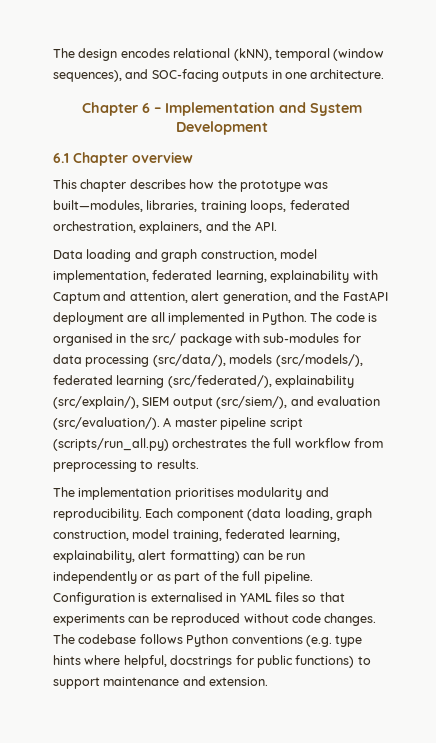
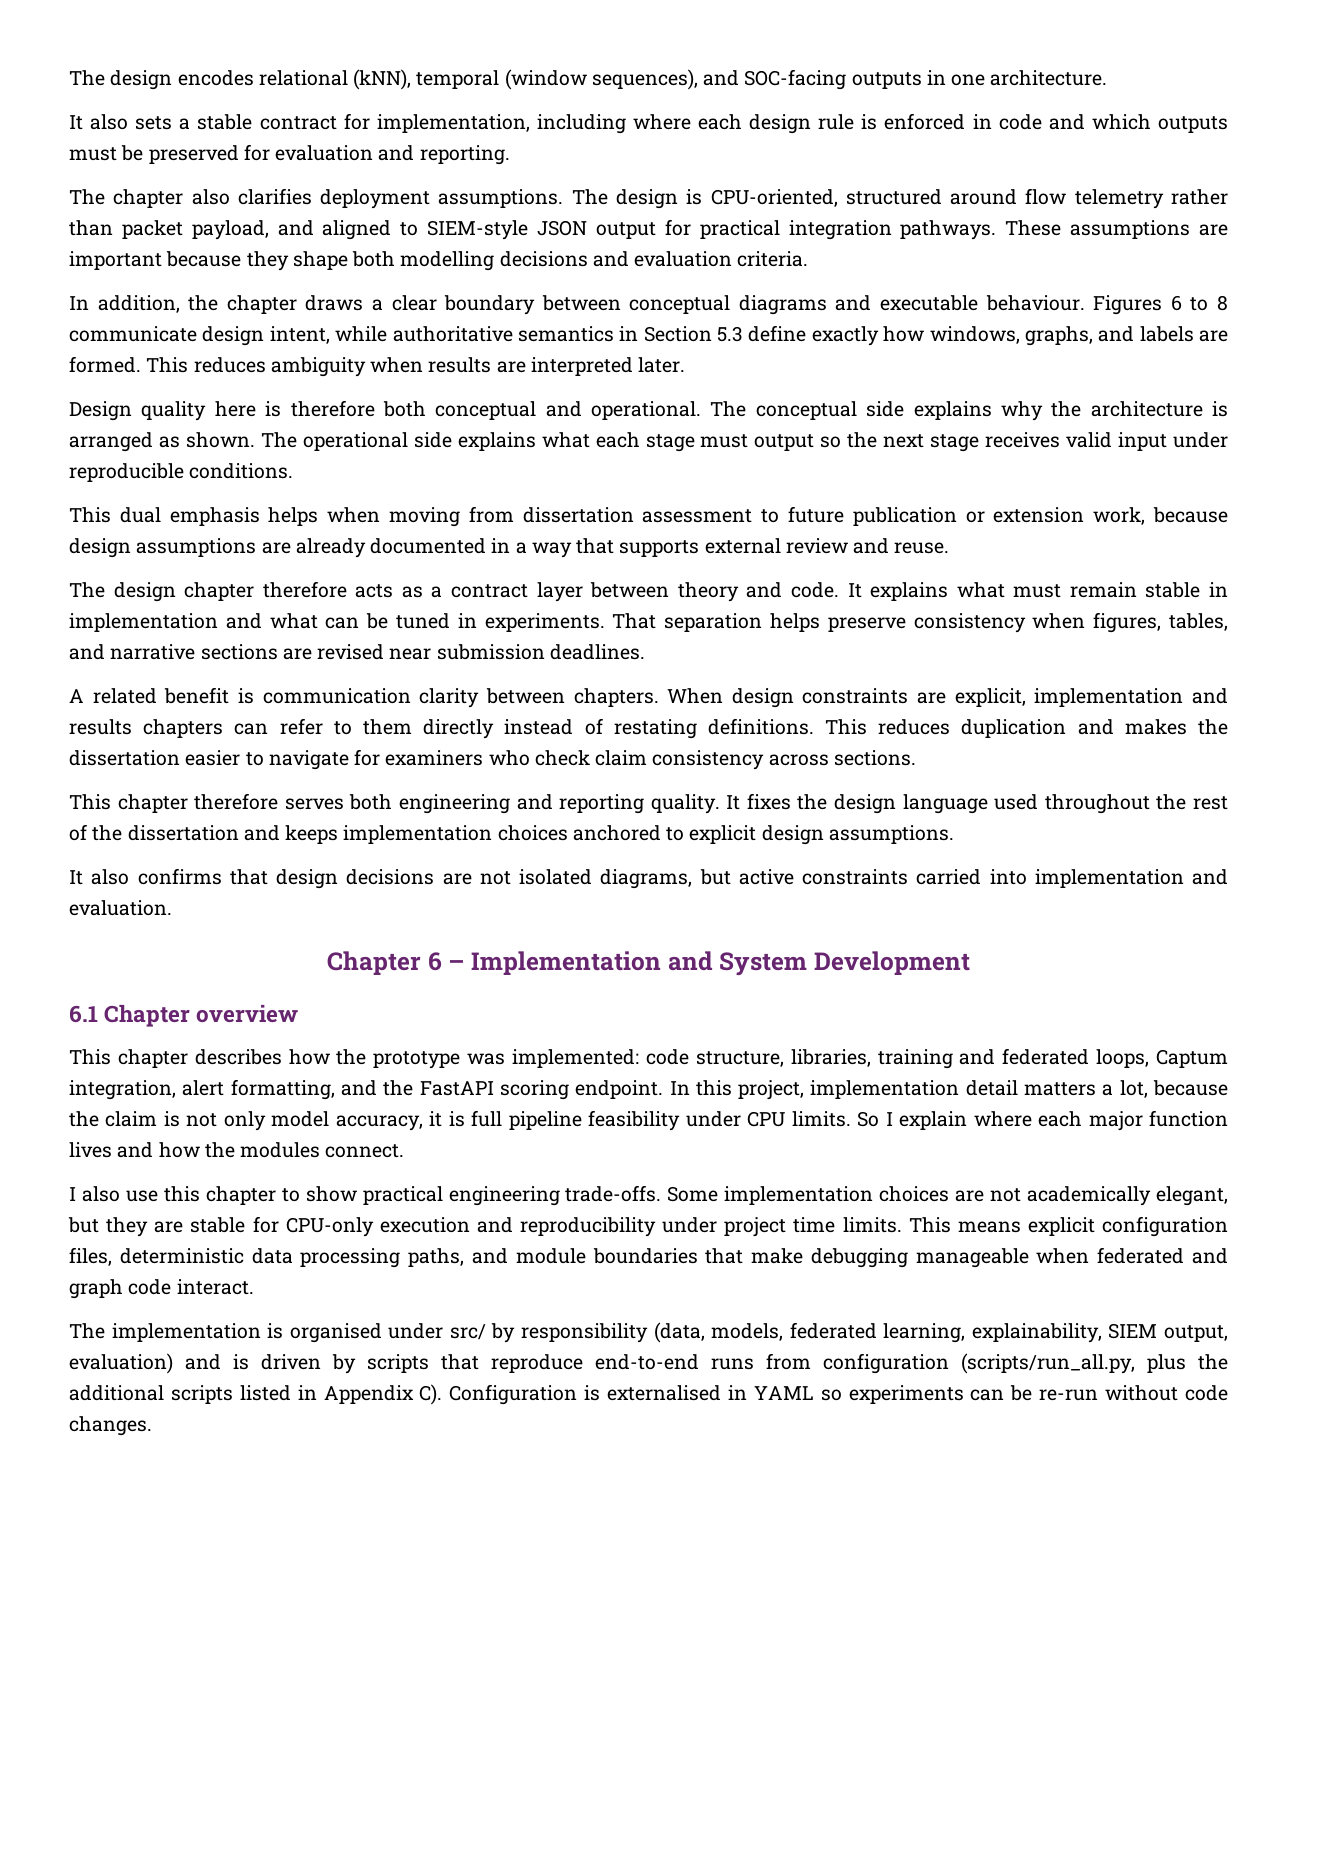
(385, 74) none -> [69,113,1228,134] [69,144,510,165] [69,188,1229,209] [69,219,1228,240] [69,251,809,271] [69,295,1228,315] [69,325,1228,346] [69,356,686,377] [69,400,1228,421] [69,432,1228,452] [69,463,294,482] [69,506,1228,527] [69,538,950,558] [69,581,1228,602] [69,612,1228,633] [69,644,645,660] [69,687,1228,708] [69,718,1228,739] [69,749,916,770] [69,793,1228,814] [69,824,954,845] [69,868,1228,889] [69,900,172,916] // It also sets a stable contract for implementation, including where each design rule is enforced in code and which outputs must be preserved for evaluation and reporting. // The chapter also clarifies deployment assumptions. The design is CPU-oriented, structured around flow telemetry rather than packet payload, and aligned to SIEM-style JSON output for practical integration pathways. These assumptions are important because they shape both modelling decisions and evaluation criteria. // In addition, the chapter draws a clear boundary between conceptual diagrams and executable behaviour. Figures 6 to 8 communicate design intent, while authoritative semantics in Section 5.3 define exactly how windows, graphs, and labels are formed. This reduces ambiguity when results are interpreted later. // Design quality here is therefore both conceptual and operational. The conceptual side explains why the architecture is arranged as shown. The operational side explains what each stage must output so the next stage receives valid input under reproducible conditions. // This dual emphasis helps when moving from dissertation assessment to future publication or extension work, because design assumptions are already documented in a way that supports external review and reuse. // The design chapter therefore acts as a contract layer between theory and code. It explains what must remain stable in implementation and what can be tuned in experiments. That separation helps preserve consistency when figures, tables, and narrative sections are revised near submission deadlines. // A related benefit is communication clarity between chapters. When design constraints are explicit, implementation and results chapters can refer to them directly instead of restating definitions. This reduces duplication and makes the dissertation easier to navigate for examiners who check claim consistency across sections. // This chapter therefore serves both engineering and reporting quality. It fixes the design language used throughout the rest of the dissertation and keeps implementation choices anchored to explicit design assumptions. // It also confirms that design decisions are not isolated diagrams, but active constraints carried into implementation and evaluation.
[53,200,350,213] [53,221,277,234] [53,249,317,262] [53,270,378,283] [53,291,388,304] [53,312,377,325] [53,333,361,346] [53,354,363,367] [53,375,355,388] [53,396,380,409] [53,417,303,430] [53,438,383,451] [53,459,199,472] [53,487,329,500] [53,508,372,521] [53,529,340,542] [53,550,305,563] [53,571,313,584] built—modules, libraries, training loops, federated orchestration, explainers, and the API. // Data loading and graph construction, model implementation, federated learning, explainability with Captum and attention, alert generation, and the FastAPI deployment are all implemented in Python. The code is organised in the src/ package with sub-modules for data processing (src/data/), models (src/models/), federated learning (src/federated/), explainability (src/explain/), SIEM output (src/siem/), and evaluation (src/evaluation/). A master pipeline script (scripts/run_all.py) orchestrates the full workflow from preprocessing to results. // The implementation prioritises modularity and reproducibility. Each component (data loading, graph construction, model training, federated learning, explainability, alert formatting) can be run independently or as part of the full pipeline. -> [512,1048,1228,1069] [69,1079,1228,1100] [69,1110,1228,1131] [69,1142,405,1158] [69,1185,1228,1206] [68,1216,1228,1237] [69,1247,1229,1268] [69,1279,254,1299] [69,1322,1228,1343] [69,1353,1228,1374] [69,1384,443,1405] implemented: code structure, libraries, training and federated loops, Captum integration, alert formatting, and the FastAPI scoring endpoint. In this project, implementation detail matters a lot, because the claim is not only model accuracy, it is full pipeline feasibility under CPU limits. So I explain where each major function lives and how the modules connect. // I also use this chapter to show practical engineering trade-offs. Some implementation choices are not academically elegant, but they are stable for CPU-only execution and reproducibility under project time limits. This means explicit configuration files, deterministic data processing paths, and module boundaries that make debugging manageable when federated and graph code interact. // The implementation is organised under src/ by responsibility (data, models, federated learning, explainability, SIEM output, evaluation) and is driven by scripts that reproduce end-to-end runs from configuration (scripts/run_all.py, plus the additional scripts listed in Appendix C).
[274,592,345,602] files so that -> [820,1389,842,1401] so
[171,613,241,626] reproduced -> [1039,1389,1099,1401] re-run
[53,634,363,647] [53,655,371,668] [53,676,269,689] The codebase follows Python conventions (e.g. type hints where helpful, docstrings for public functions) to support maintenance and extension. -> (152, 1426) none

